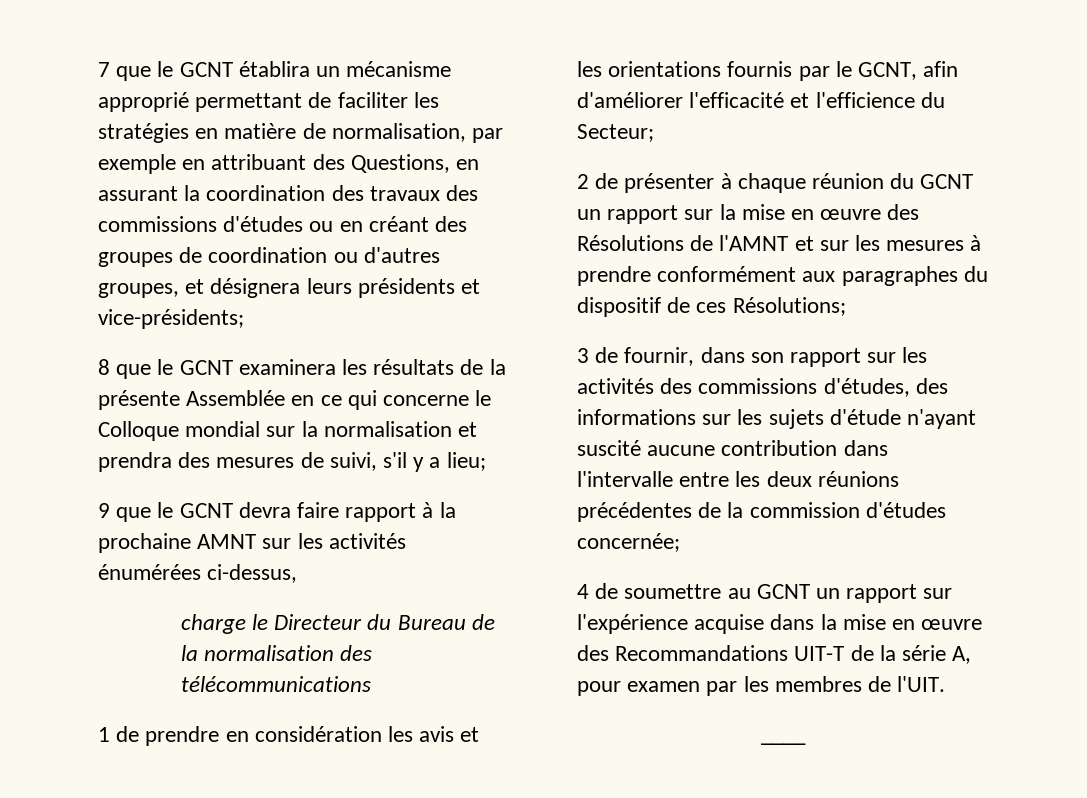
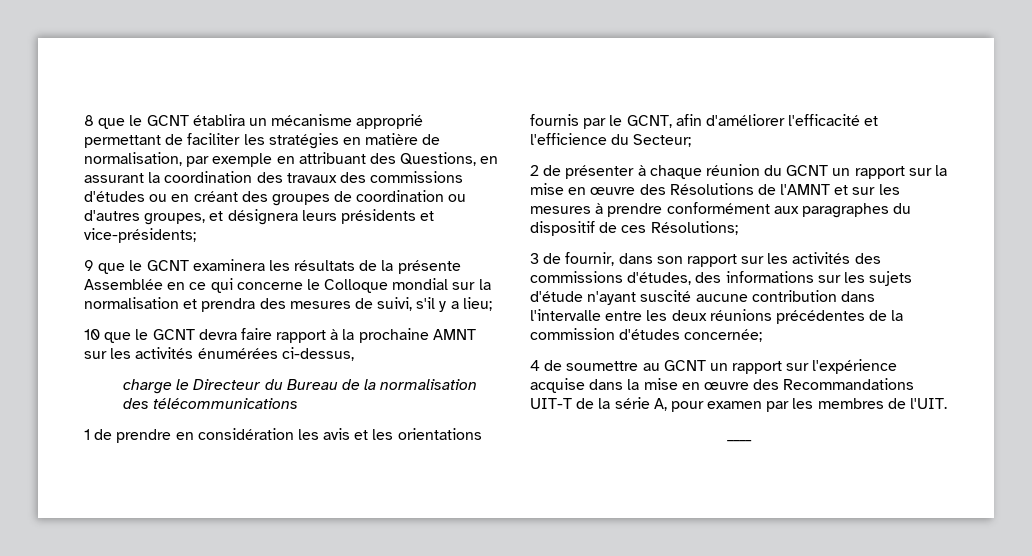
[98,62,110,77] 7 -> [84,115,94,126] 8
[98,359,110,375] 8 -> [84,260,94,271] 9
[98,503,110,518] 9 -> [84,329,100,340] 10

